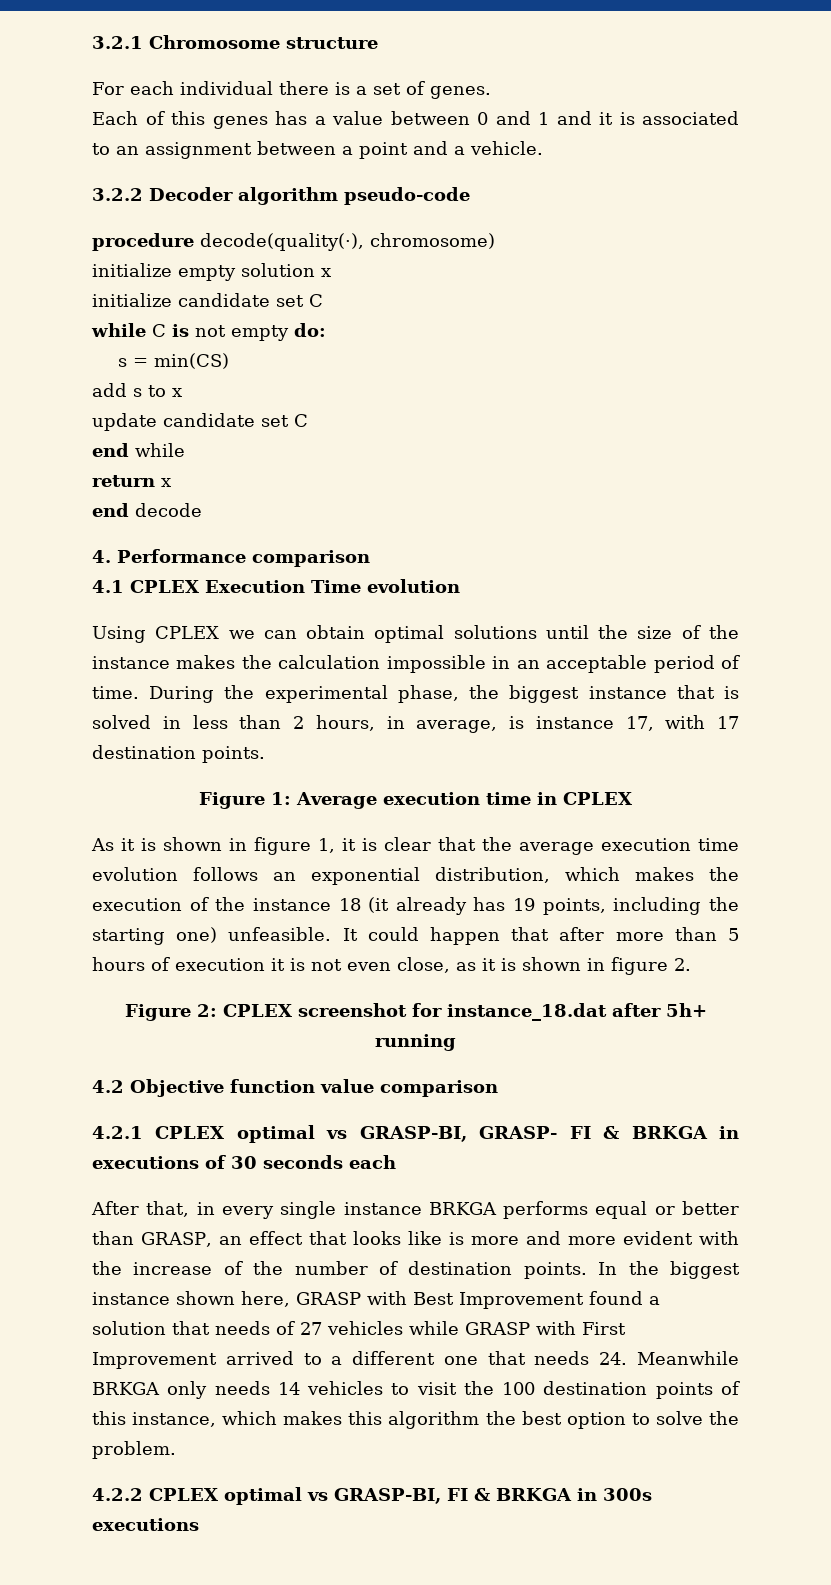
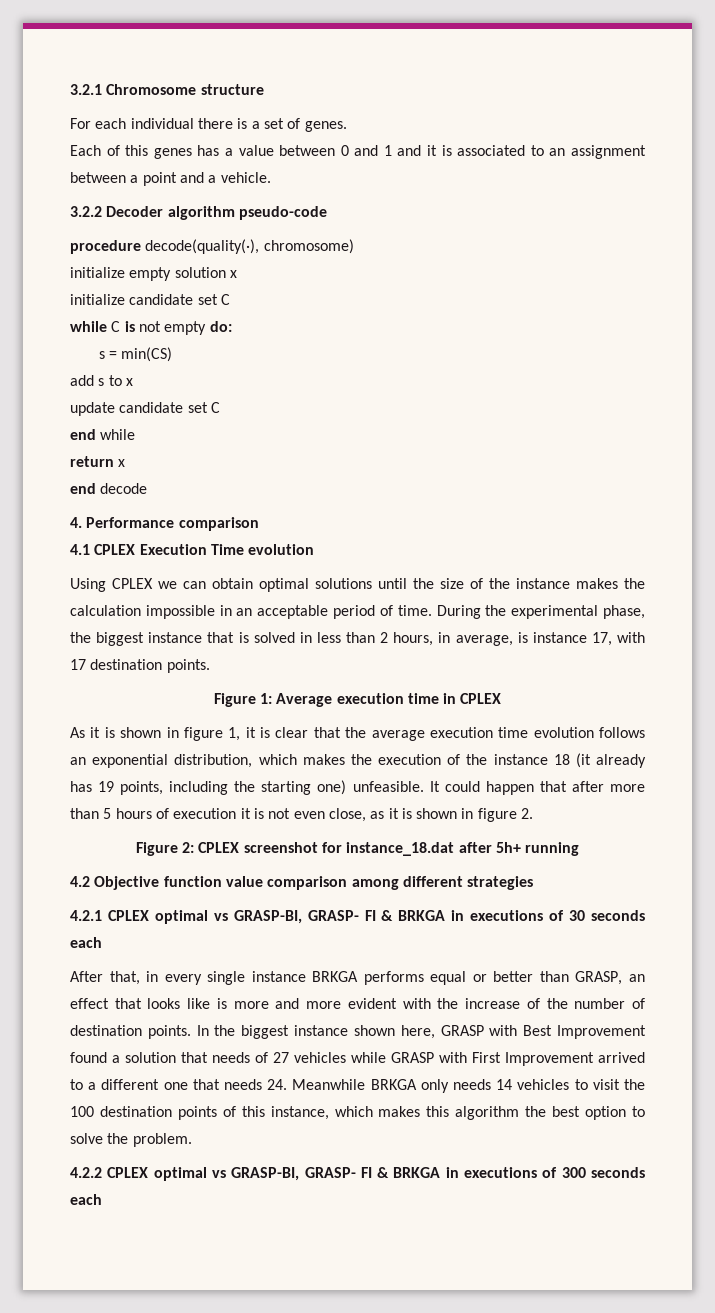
(498, 1088) none -> [351,876,534,890] among different strategies
[446,1488,652,1501] [92,1518,199,1531] FI & BRKGA in 300s executions -> [304,1167,646,1178] [70,1194,102,1205] GRASP- FI & BRKGA in executions of 300 seconds each

